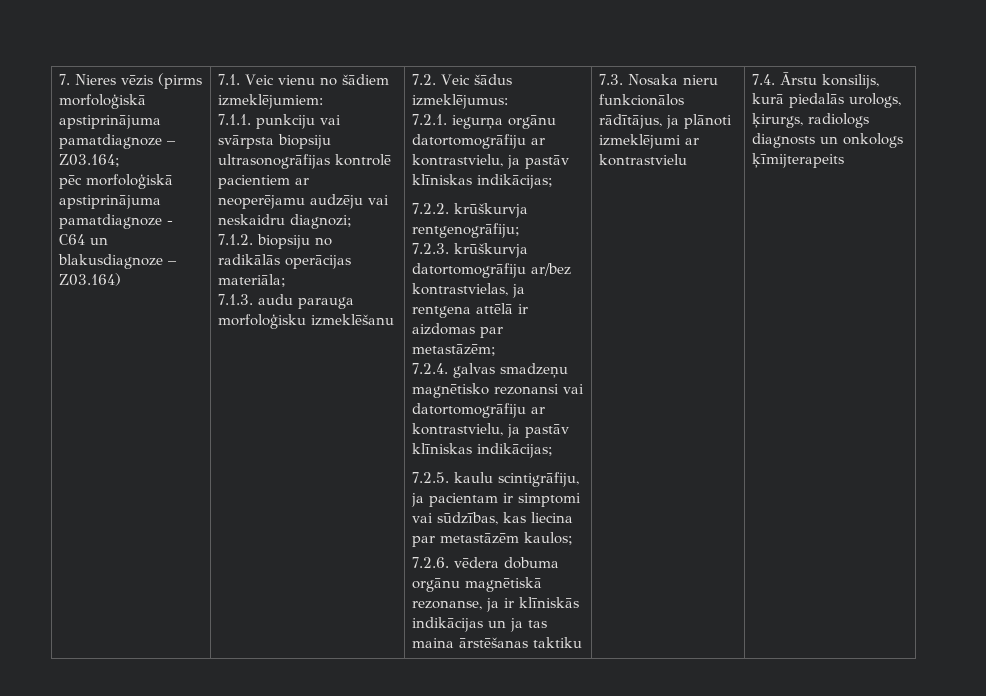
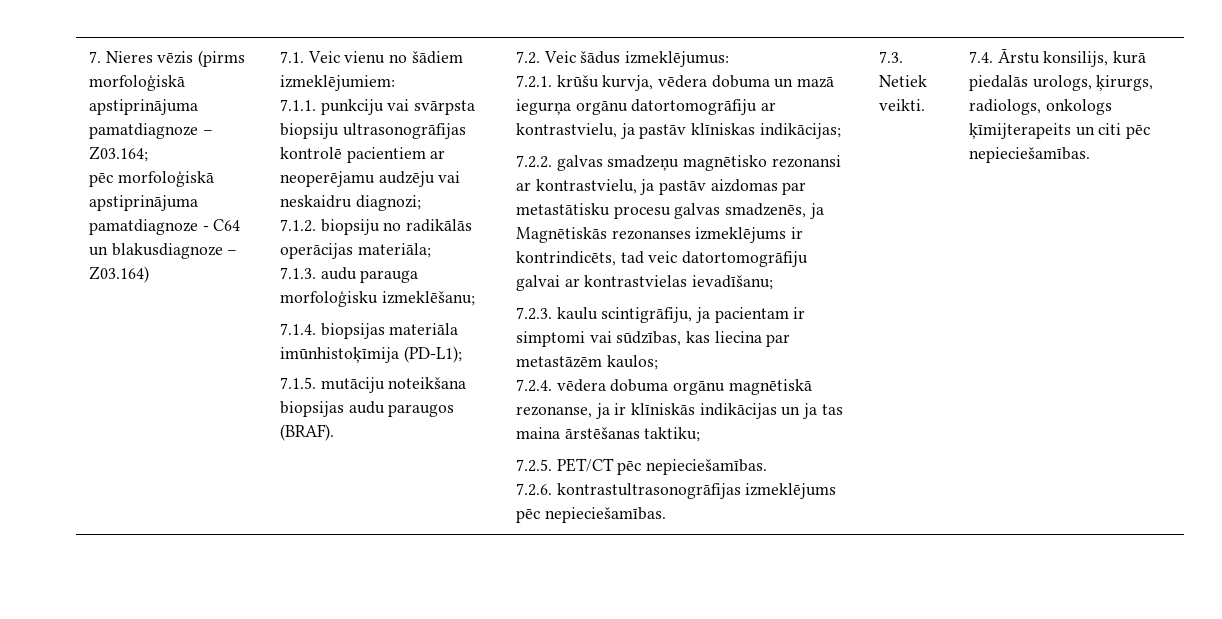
[310,314,394,326] izmeklēšanu -> [381,291,475,306] [279,323,459,339] [279,346,462,363] [279,377,467,393] [279,401,455,417] [279,424,334,441] izmeklēšanu; // 7.1.4. biopsijas materiāla imūnhistoķīmija (PD-L1); // 7.1.5. mutāciju noteikšana biopsijas audu paraugos (BRAF).
(447, 119) none -> [556,75,835,91] krūšu kurvja, vēdera dobuma un mazā
[453,203,528,218] [411,223,520,238] [411,243,528,258] [411,263,571,278] [411,283,525,298] [411,303,528,318] [411,323,503,338] [411,344,496,356] [411,363,448,374] krūškurvja rentgenogrāfiju; // 7.2.3. krūškurvja datortomogrāfiju ar/bez kontrastvielas, ja rentgena attēlā ir aizdomas par metastāzēm; // 7.2.4. -> (552, 161) none
[562,384,584,394] [411,403,545,418] [411,423,569,438] [411,443,553,458] [411,472,449,483] vai datortomogrāfiju ar kontrastvielu, ja pastāv klīniskas indikācijas; // 7.2.5. -> [515,179,807,195] [515,203,824,219] [515,227,804,243] [515,251,809,267] [515,275,774,291] [515,307,552,320] ar kontrastvielu, ja pastāv aizdomas par metastātisku procesu galvas smadzenēs, ja Magnētiskās rezonanses izmeklējums ir kontrindicēts, tad veic datortomogrāfiju galvai ar kontrastvielas ievadīšanu; // 7.2.3.
[411,557,449,568] 7.2.6. -> [515,379,552,392] 7.2.4.
[532,637,582,648] [598,74,718,86] [598,94,684,106] [598,114,732,129] [598,134,699,149] [598,154,687,166] taktiku | 7.3. Nosaka nieru funkcionālos rādītājus, ja plānoti izmeklējumi ar kontrastvielu -> [644,427,701,442] [515,458,768,475] [515,483,837,499] [515,507,666,523] [878,51,903,63] [878,75,927,87] [878,99,925,111] taktiku; // 7.2.5. PET/CT pēc nepieciešamības. // 7.2.6. kontrastultrasonogrāfijas izmeklējums pēc nepieciešamības. | 7.3. Netiek veikti.
[807,113,869,128] [751,133,903,148] [751,153,844,168] radiologs diagnosts un onkologs ķīmijterapeits -> [968,99,1112,115] [968,123,1151,139] [968,147,1090,163] radiologs, onkologs ķīmijterapeits un citi pēc nepieciešamības.

